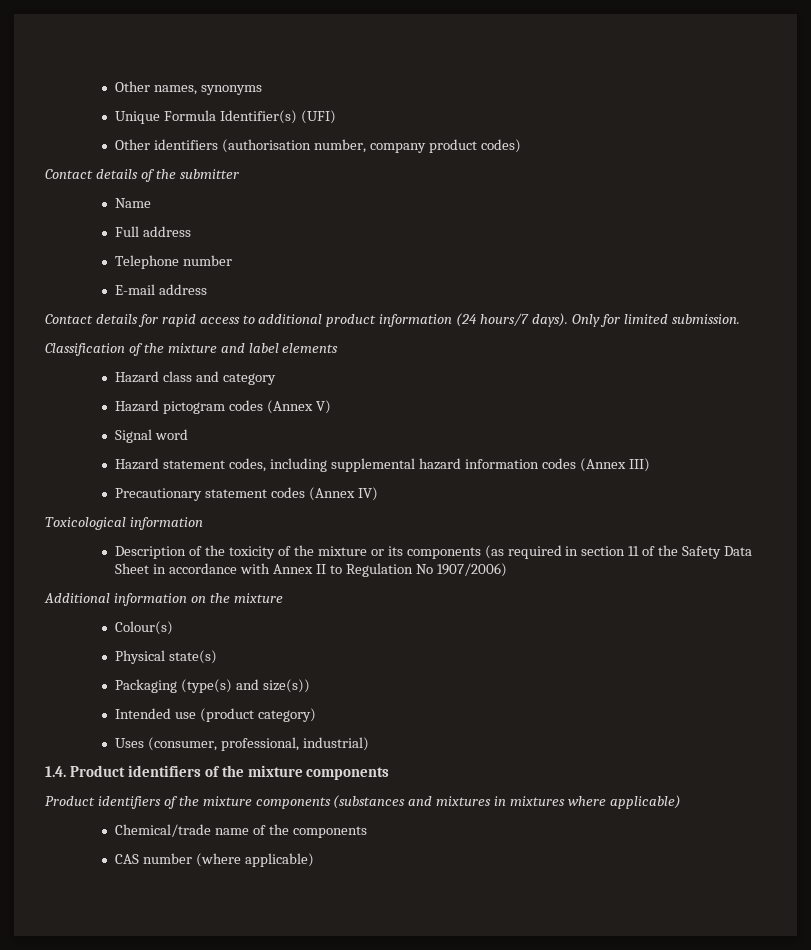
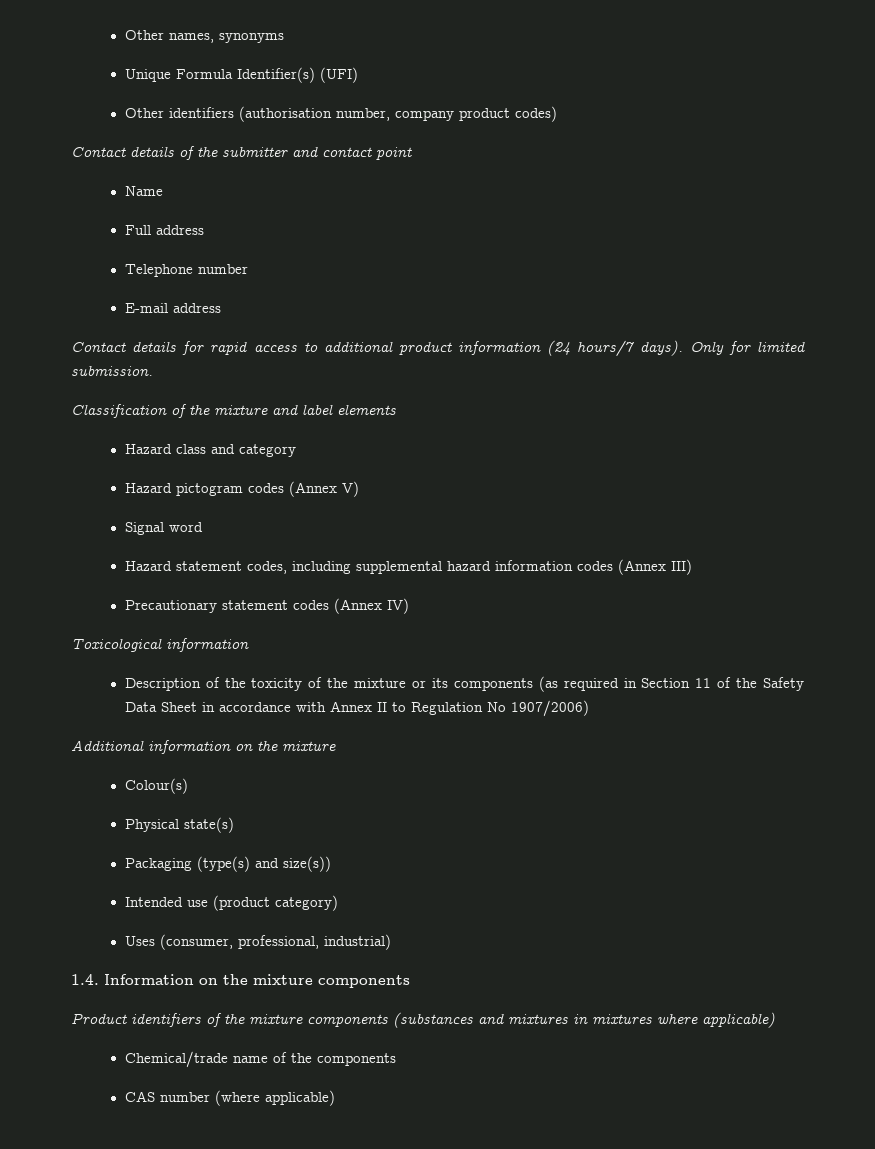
(239, 174) none -> [292,146,412,160] and contact point
[581,546,626,556] section -> [641,678,691,688] Section
[69,765,220,777] Product identifiers of -> [104,974,218,985] Information on

